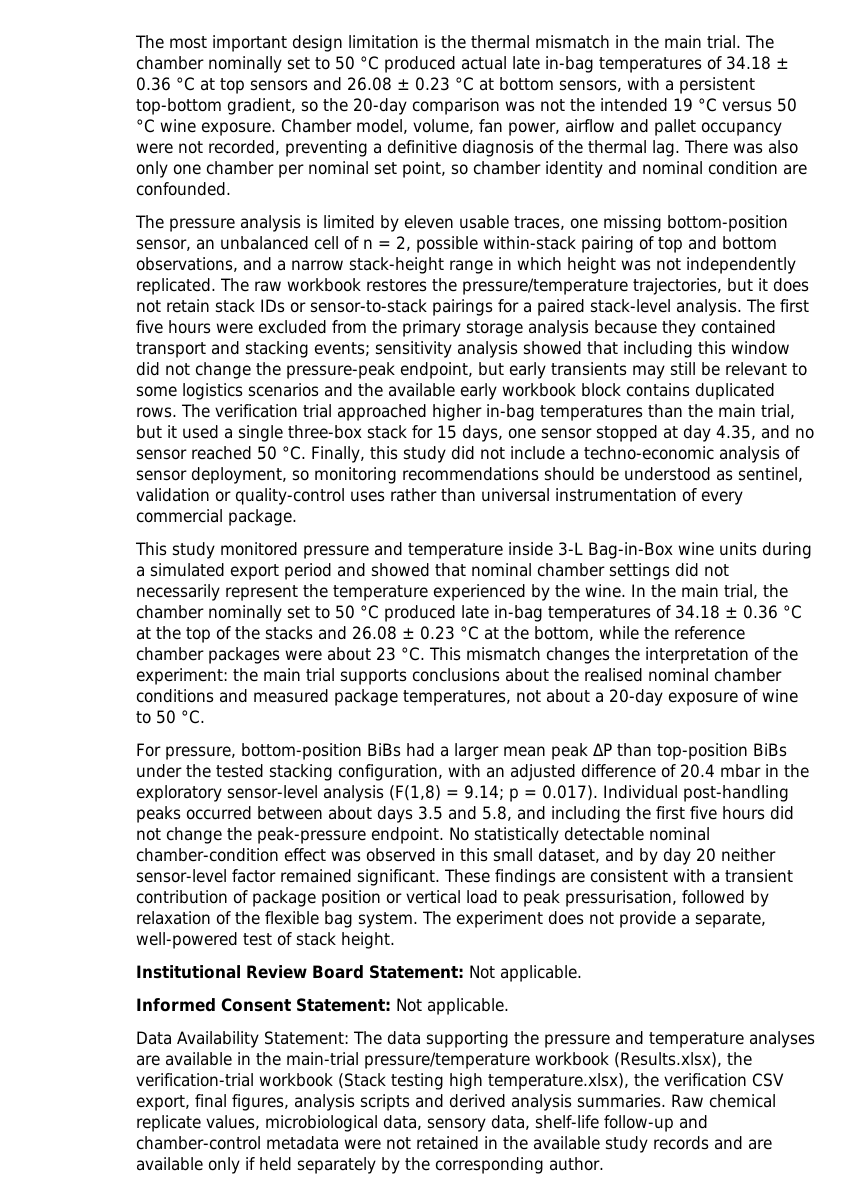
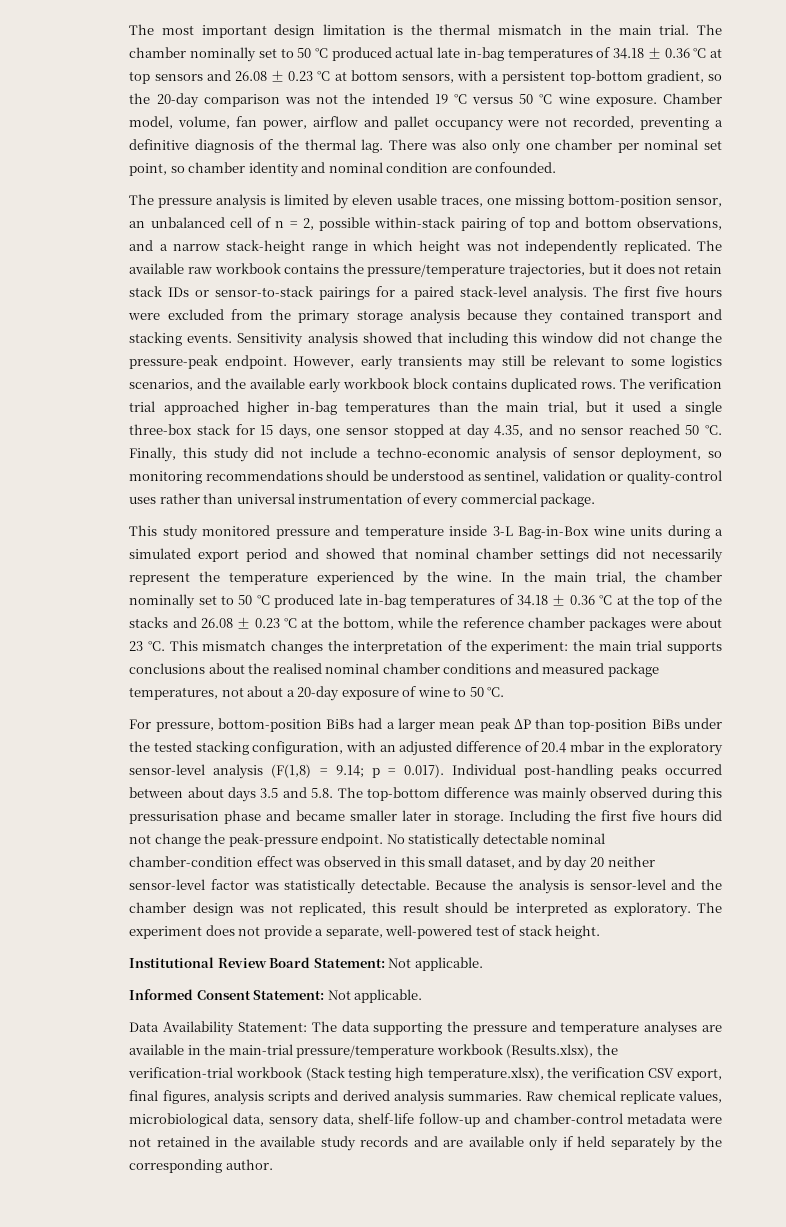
(249, 285) none -> [129,263,185,274] available
[365,279,427,292] restores -> [284,264,340,274] contains
[313,341,452,358] events; sensitivity -> [187,333,304,347] events. Sensitivity
[399,362,504,379] endpoint, but -> [224,355,355,369] endpoint. However,
[247,383,319,397] scenarios -> [129,379,194,391] scenarios,
[481,806,621,823] 5.8, and including -> [311,787,723,802] [129,810,570,824] 5.8. The top-bottom difference was mainly observed during this pressurisation phase and became smaller later in storage. Including
[279,869,793,886] [135,890,769,907] [135,911,418,928] remained significant. These findings are consistent with a transient contribution of package position or vertical load to peak pressurisation, followed by relaxation of the flexible bag system. -> [253,879,722,894] [129,902,691,917] was statistically detectable. Because the analysis is sensor-level and the chamber design was not replicated, this result should be interpreted as exploratory.

